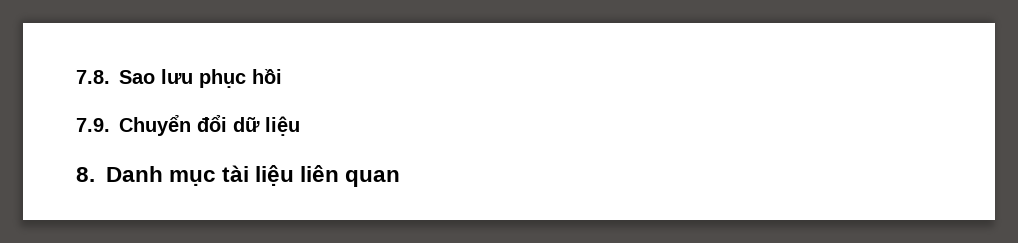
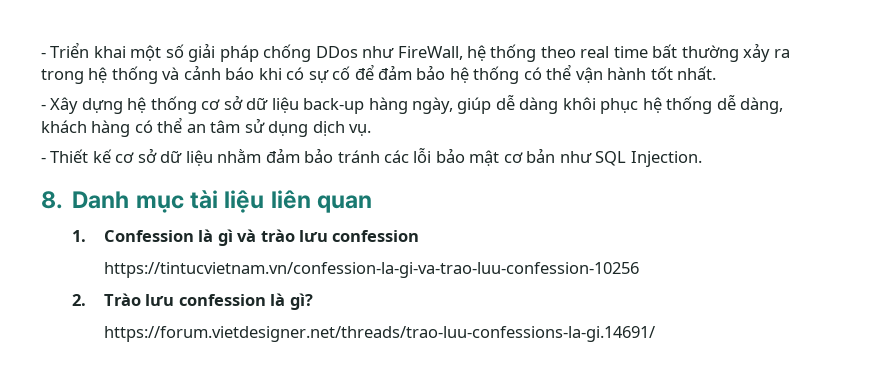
[76,69,282,88] [76,115,300,136] 7.8. Sao lưu phục hồi // 7.9. Chuyển đổi dữ liệu -> [41,42,790,62] [41,64,717,84] [41,95,784,114] [41,117,372,137] [41,148,702,167] - Triển khai một số giải pháp chống DDos như FireWall, hệ thống theo real time bất thường xảy ra trong hệ thống và cảnh báo khi có sự cố để đảm bảo hệ thống có thể vận hành tốt nhất. // - Xây dựng hệ thống cơ sở dữ liệu back-up hàng ngày, giúp dễ dàng khôi phục hệ thống dễ dàng, khách hàng có thể an tâm sử dụng dịch vụ. // - Thiết kế cơ sở dữ liệu nhằm đảm bảo tránh các lỗi bảo mật cơ bản như SQL Injection.
(401, 178) none -> [72,229,420,246] [103,262,639,278] [72,293,313,310] [103,326,655,342] // 1. Confession là gì và trào lưu confession // https://tintucvietnam.vn/confession-la-gi-va-trao-luu-confession-10256 // 2. Trào lưu confession là gì? // https://forum.vietdesigner.net/threads/trao-luu-confessions-la-gi.14691/

